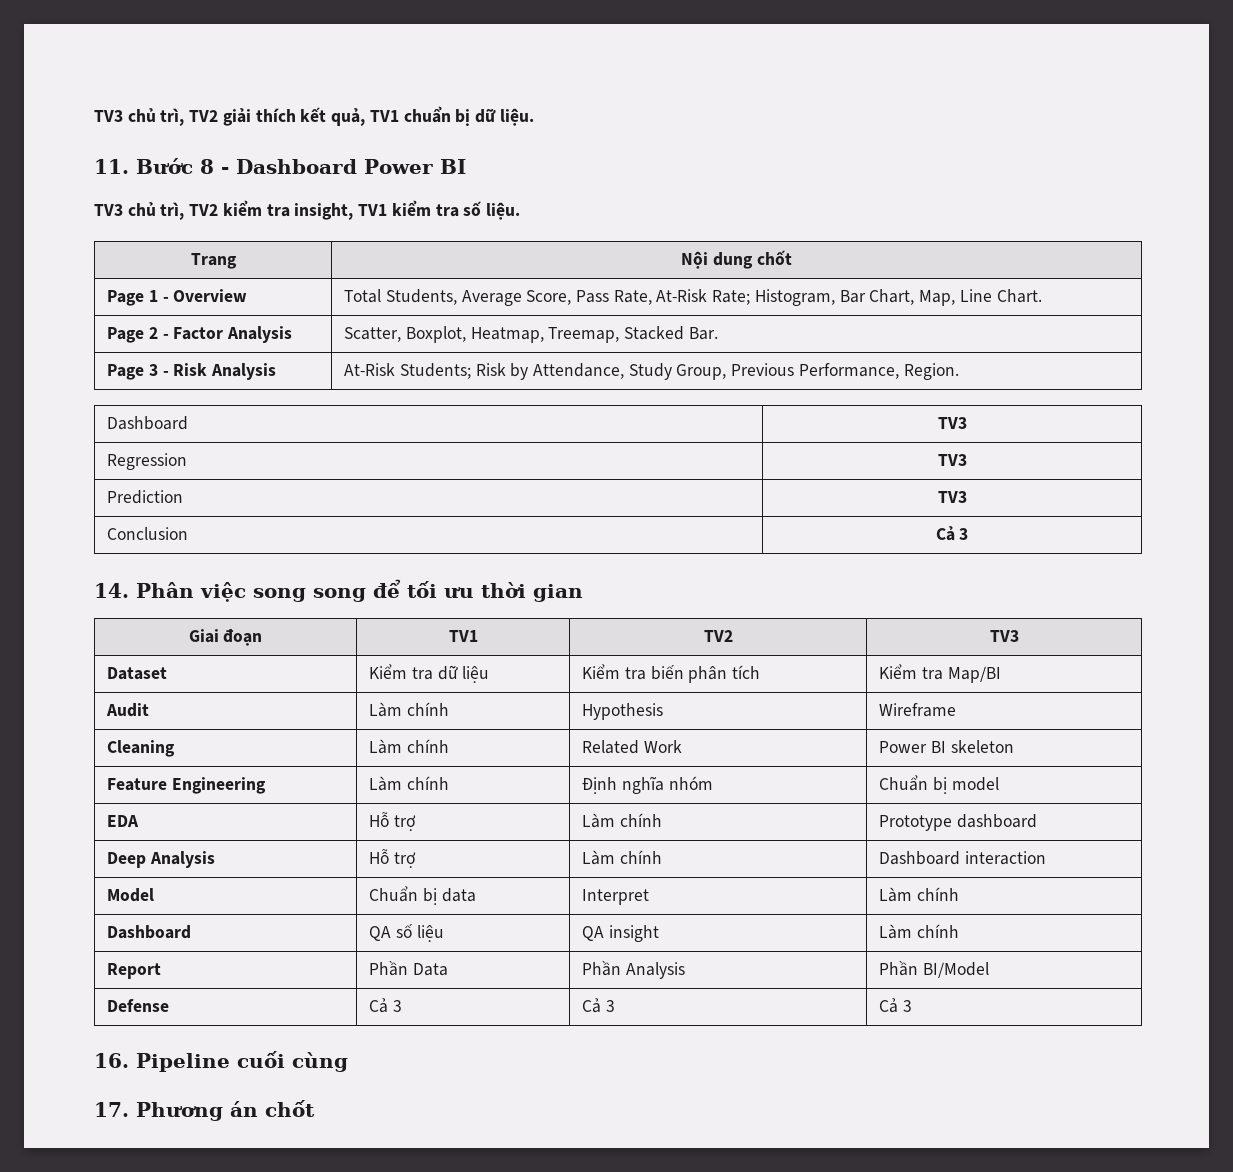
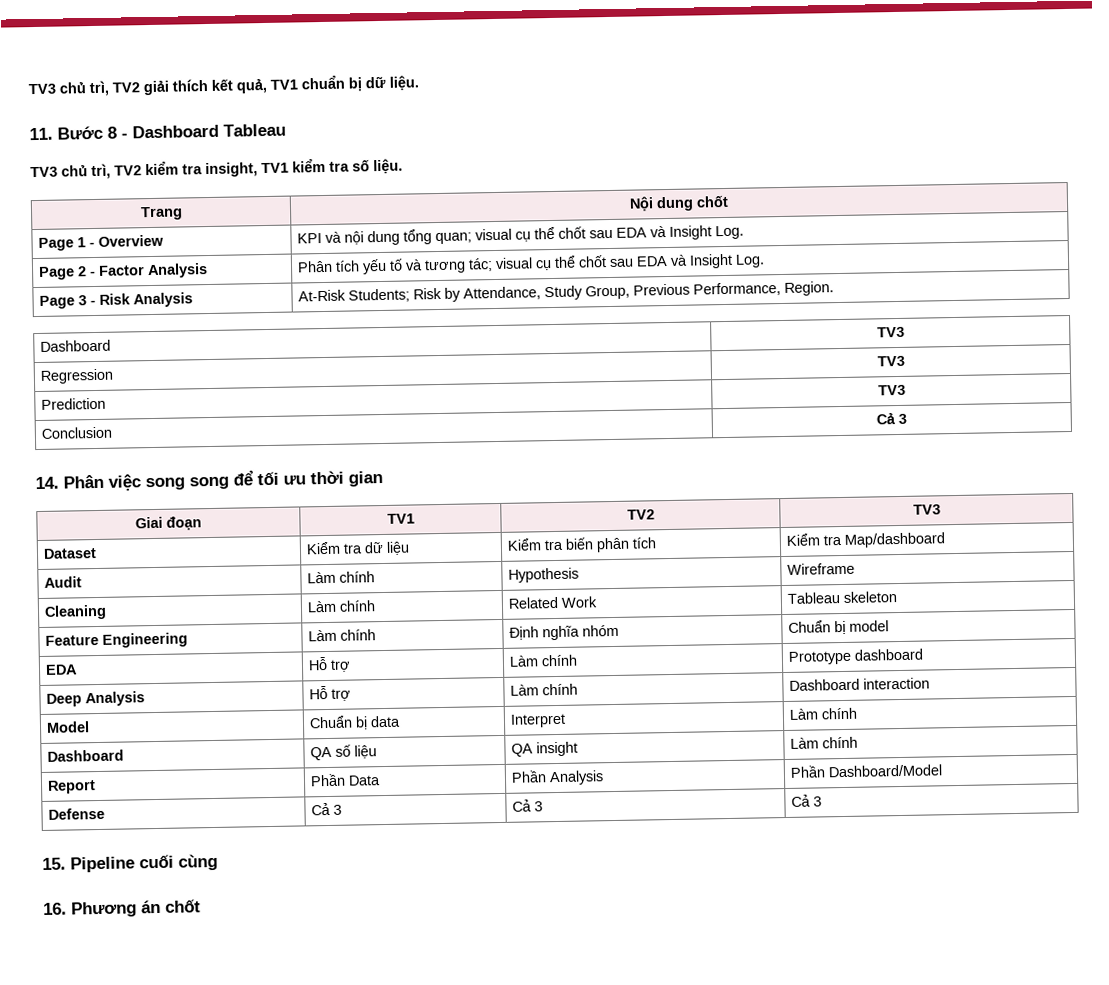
[364,159,466,174] Power BI -> [223,123,286,137] Tableau
[344,289,1042,306] Total Students, Average Score, Pass Rate, At-Risk Rate; Histogram, Bar Chart, Map, Line Chart. -> [296,225,744,246] KPI và nội dung tổng quan; visual cụ thể chốt sau EDA và Insight Log.
[344,326,718,343] Scatter, Boxplot, Heatmap, Treemap, Stacked Bar. -> [296,253,765,275] Phân tích yếu tố và tương tác; visual cụ thể chốt sau EDA và Insight Log.
[947,666,1001,683] Map/BI -> [843,532,945,548] Map/dashboard
[879,741,946,753] Power BI -> [786,592,840,604] Tableau
[922,962,989,978] BI/Model -> [827,764,942,778] Dashboard/Model
[94,1053,129,1068] 16. -> [42,857,66,870] 15.
[94,1102,129,1117] 17. -> [43,902,67,915] 16.

